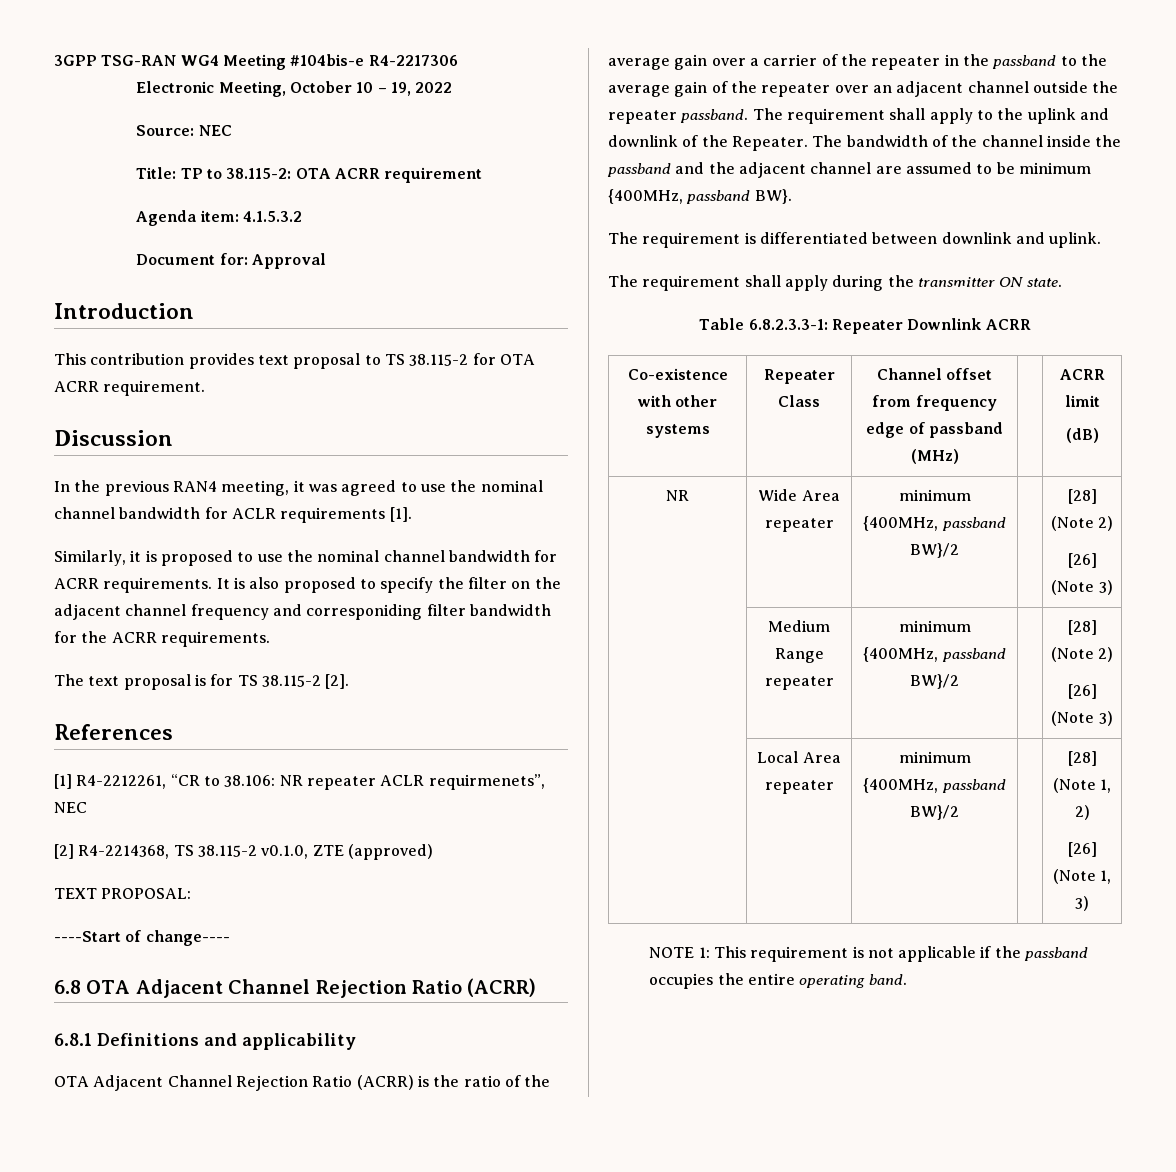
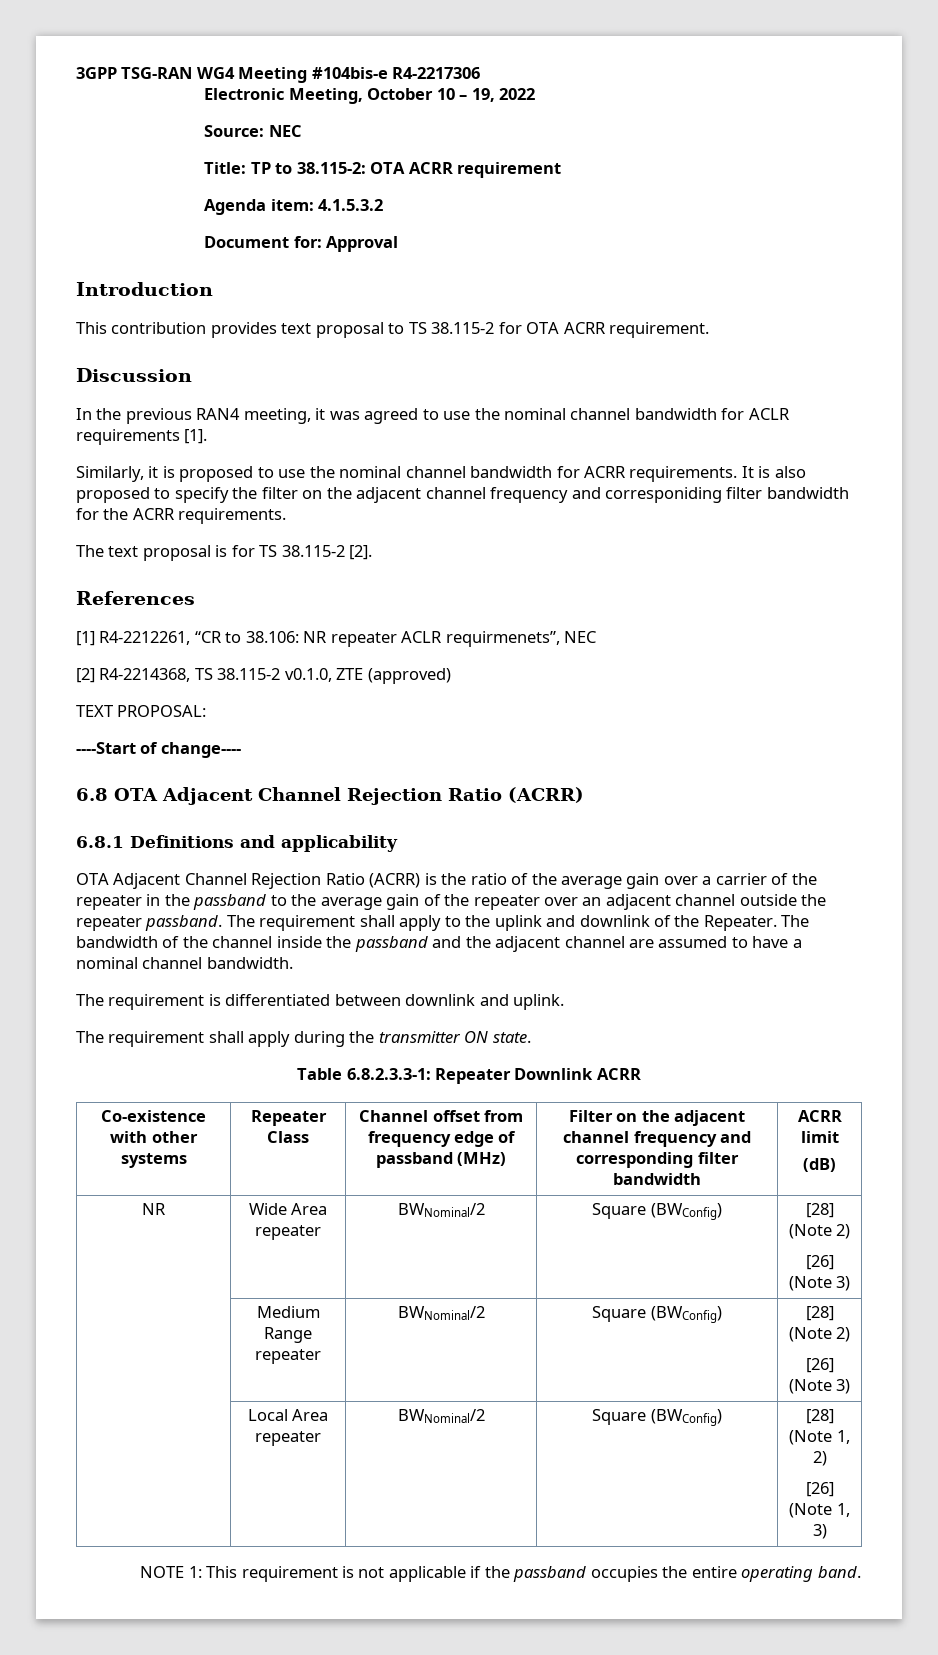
[996,162,1091,174] [608,189,792,204] be minimum {400MHz, passband BW}. -> [752,936,802,948] [76,957,293,969] have a nominal channel bandwidth.
(959, 456) none -> [568,1110,746,1126] [563,1131,751,1147] [576,1152,739,1168] [613,1173,701,1185] Filter on the adjacent channel frequency and corresponding filter bandwidth
[898,489,971,501] [863,516,1006,531] [910,543,959,558] minimum {400MHz, passband BW}/2 | -> [397,1203,485,1217] [592,1203,722,1220] BWNominal/2 | Square (BWConfig)
[898,620,971,632] [863,647,1006,662] [910,674,959,689] minimum {400MHz, passband BW}/2 | -> [397,1306,485,1320] [592,1306,722,1323] BWNominal/2 | Square (BWConfig)
[898,751,971,763] [863,778,1006,793] [910,805,959,820] minimum {400MHz, passband BW}/2 | -> [397,1409,485,1423] [592,1409,722,1426] BWNominal/2 | Square (BWConfig)

